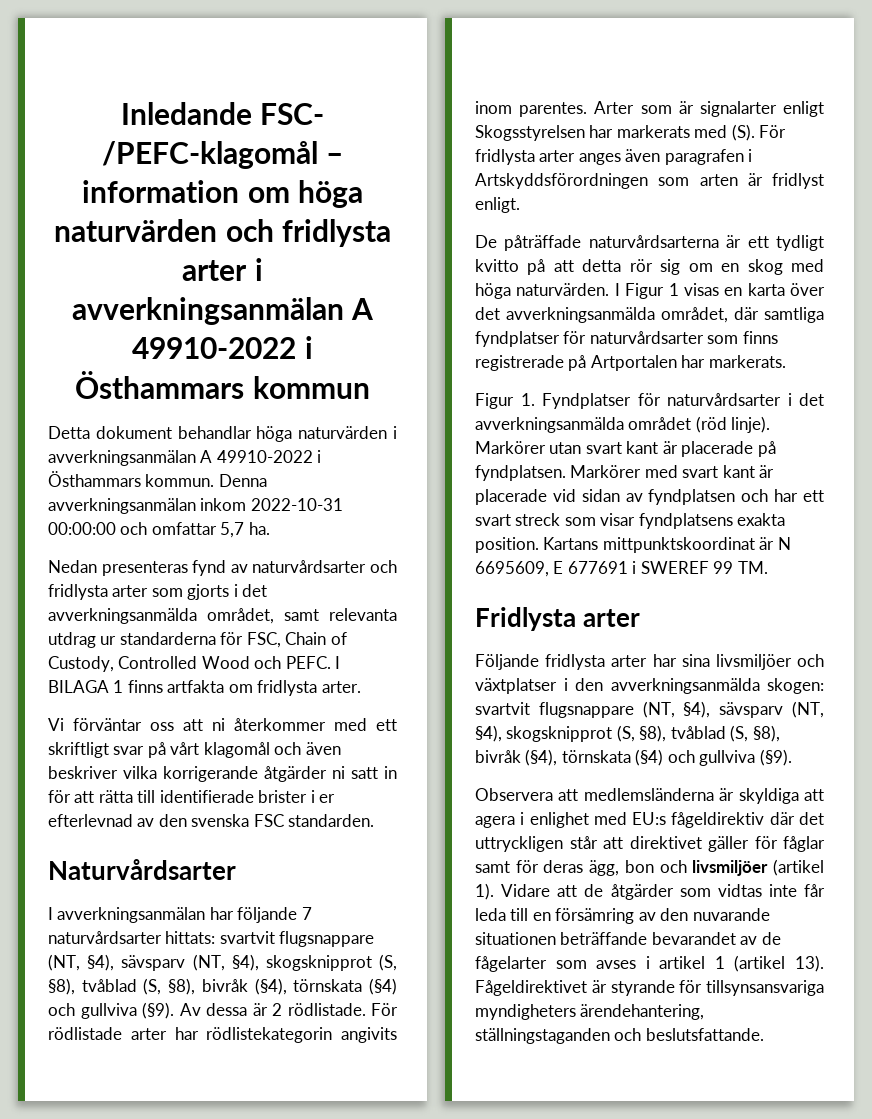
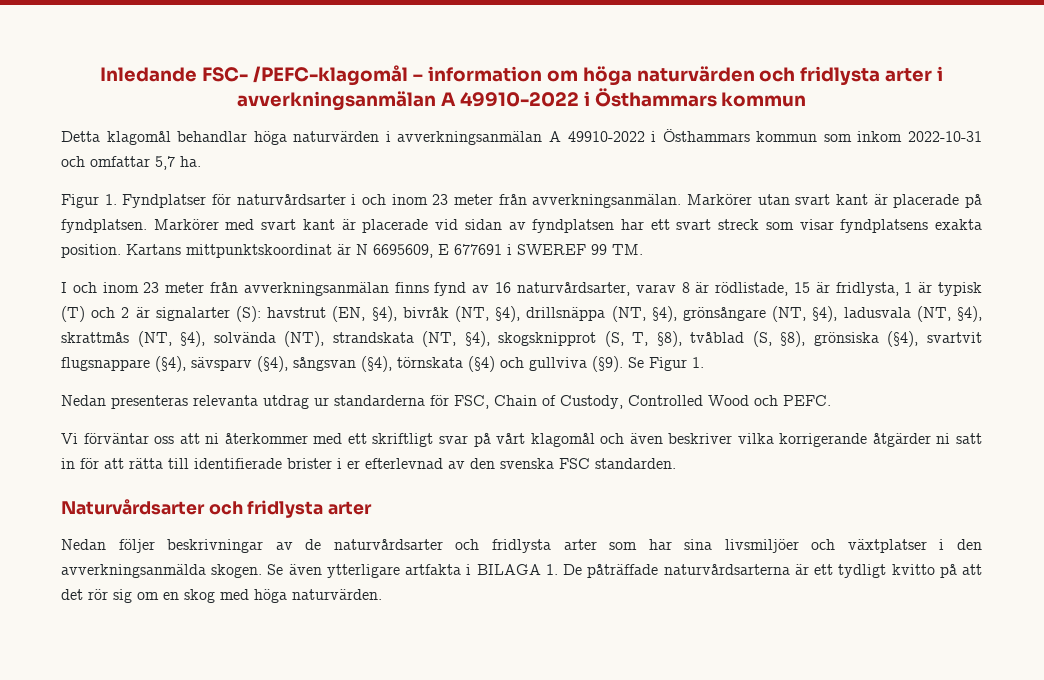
[95,426,172,439] dokument -> [106,131,171,145] klagomål
[145,474,267,487] [48,498,196,514] kommun. Denna avverkningsanmälan -> [756,131,852,142] kommun som
[48,522,116,535] 00:00:00 -> (982, 136) none
[48,560,397,576] [48,584,268,600] [48,608,319,624] Nedan presenteras fynd av naturvårdsarter och fridlysta arter som gjorts i det avverkningsanmälda området, samt -> [61,194,982,208] [61,219,982,233] [61,244,643,258] [61,282,983,296] [61,306,983,322] [61,331,982,347] [61,356,704,372] [61,395,188,409] Figur 1. Fyndplatser för naturvårdsarter i och inom 23 meter från avverkningsanmälan. Markörer utan svart kant är placerade på fyndplatsen. Markörer med svart kant är placerade vid sidan av fyndplatsen har ett svart streck som visar fyndplatsens exakta position. Kartans mittpunktskoordinat är N 6695609, E 677691 i SWEREF 99 TM. // I och inom 23 meter från avverkningsanmälan finns fynd av 16 naturvårdsarter, varav 8 är rödlistade, 15 är fridlysta, 1 är typisk (T) och 2 är signalarter (S): havstrut (EN, §4), bivråk (NT, §4), drillsnäppa (NT, §4), grönsångare (NT, §4), ladusvala (NT, §4), skrattmås (NT, §4), solvända (NT), strandskata (NT, §4), skogsknipprot (S, T, §8), tvåblad (S, §8), grönsiska (§4), svartvit flugsnappare (§4), sävsparv (§4), sångsvan (§4), törnskata (§4) och gullviva (§9). Se Figur 1. // Nedan presenteras
[335,656,341,669] [48,680,361,696] I BILAGA 1 finns artfakta om fridlysta arter. -> (831, 400) none
[48,907,312,923] [48,931,375,947] [48,954,397,971] [48,978,398,995] [48,1002,398,1019] [48,1027,397,1043] [475,101,824,117] [475,124,787,141] [475,149,753,165] [475,173,824,189] [475,197,520,213] // I avverkningsanmälan har följande 7 naturvårdsarter hittats: svartvit flugsnappare (NT, §4), sävsparv (NT, §4), skogsknipprot (S, §8), tvåblad (S, §8), bivråk (§4), törnskata (§4) och gullviva (§9). Av dessa är 2 rödlistade. För rödlistade arter har rödlistekategorin angivits inom parentes. Arter som är signalarter enligt Skogsstyrelsen har markerats med (S). För fridlysta arter anges även paragrafen i Artskyddsförordningen som arten är fridlyst enligt. // -> [208,500,373,518] [61,539,982,553] [61,564,558,578] och fridlysta arter // Nedan följer beskrivningar av de naturvårdsarter och fridlysta arter som har sina livsmiljöer och växtplatser i den avverkningsanmälda skogen. Se även ytterligare artfakta i BILAGA 1.
[582,259,622,272] detta -> [61,589,83,600] det
[614,283,825,299] [475,307,824,323] [475,331,778,347] [475,355,786,371] [475,393,824,409] [475,416,771,433] [475,441,776,457] [475,465,775,481] [475,489,824,505] [475,513,786,529] [475,537,791,553] [475,561,768,577] [475,607,641,631] [475,654,824,670] [475,678,824,694] [475,701,824,718] [475,725,780,742] [475,749,792,766] [475,788,824,804] [475,812,824,828] [475,836,825,852] [475,859,824,876] [475,883,825,900] [475,908,770,924] [475,932,781,945] [475,955,824,972] [475,980,824,996] [475,1004,705,1020] [475,1028,764,1044] I Figur 1 visas en karta över det avverkningsanmälda området, där samtliga fyndplatser för naturvårdsarter som finns registrerade på Artportalen har markerats. // Figur 1. Fyndplatser för naturvårdsarter i det avverkningsanmälda området (röd linje). Markörer utan svart kant är placerade på fyndplatsen. Markörer med svart kant är placerade vid sidan av fyndplatsen och har ett svart streck som visar fyndplatsens exakta position. Kartans mittpunktskoordinat är N 6695609, E 677691 i SWEREF 99 TM. // Fridlysta arter // Följande fridlysta arter har sina livsmiljöer och växtplatser i den avverkningsanmälda skogen: svartvit flugsnappare (NT, §4), sävsparv (NT, §4), skogsknipprot (S, §8), tvåblad (S, §8), bivråk (§4), törnskata (§4) och gullviva (§9). // Observera att medlemsländerna är skyldiga att agera i enlighet med EU:s fågeldirektiv där det uttryckligen står att direktivet gäller för fåglar samt för deras ägg, bon och livsmiljöer (artikel 1). Vidare att de åtgärder som vidtas inte får leda till en försämring av den nuvarande situationen beträffande bevarandet av de fågelarter som avses i artikel 1 (artikel 13). Fågeldirektivet är styrande för tillsynsansvariga myndigheters ärendehantering, ställningstaganden och beslutsfattande. -> (382, 594) none

